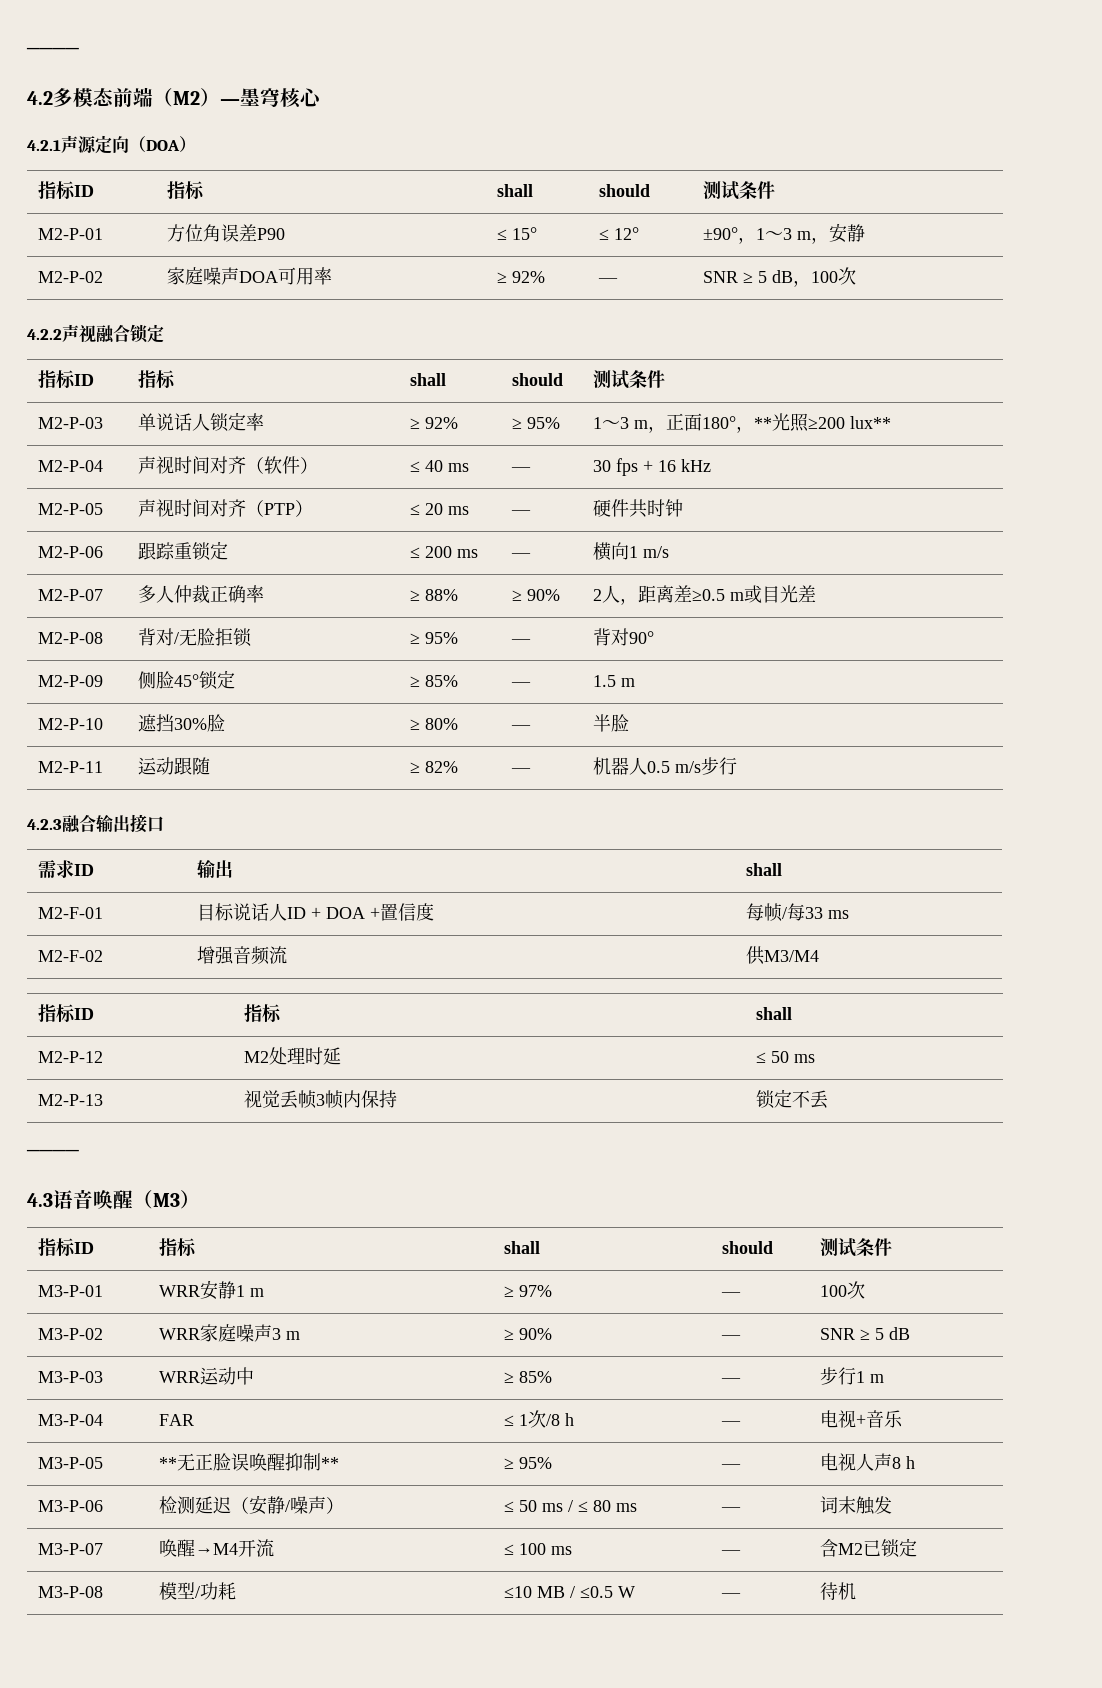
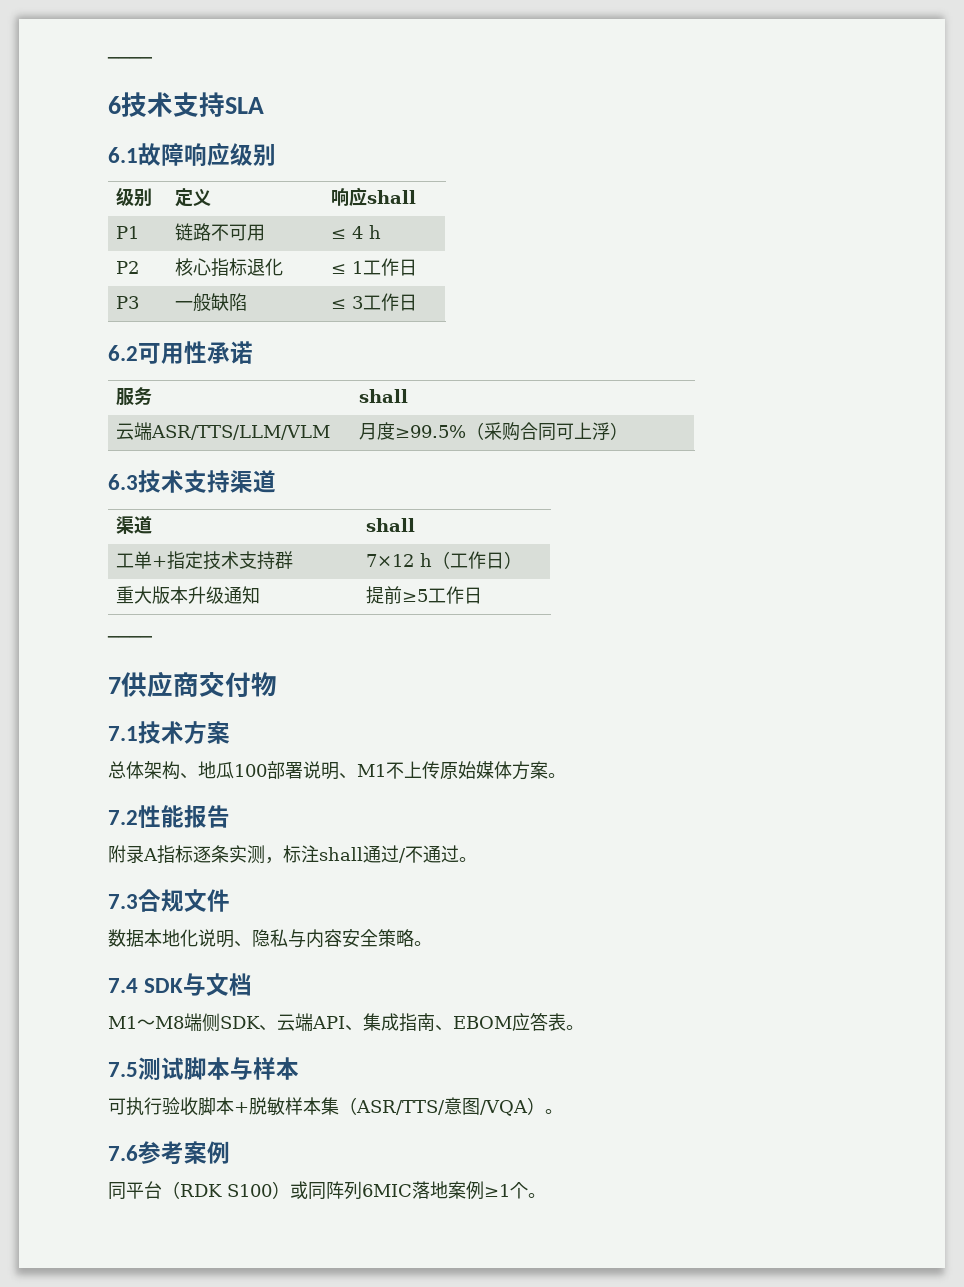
[26,47,79,54] [27,87,322,108] [27,135,196,154] [37,181,94,200] [166,181,205,200] [496,184,533,197] [598,184,650,197] [702,181,775,200] [37,228,103,240] [166,224,285,242] [496,227,537,240] [598,227,639,240] [702,223,865,244] [37,271,103,283] [166,267,332,285] [496,271,545,283] [597,278,618,283] [702,267,856,287] [27,324,164,344] [37,370,94,389] [137,370,176,389] [409,373,446,386] [511,373,563,386] [592,370,665,389] [37,417,103,429] [137,412,264,432] [409,417,458,429] [511,417,560,429] [592,413,891,433] [37,460,103,472] [137,456,318,474] [409,460,469,472] [510,467,531,472] [592,458,711,476] [37,503,103,515] [137,499,313,517] [409,503,469,515] [510,510,531,515] [592,499,683,518] [37,546,103,558] [137,541,228,561] [409,546,478,558] [510,553,531,558] [592,542,669,561] [37,589,103,601] [137,585,264,604] [409,589,458,601] [511,589,560,601] [592,585,816,605] [37,632,103,644] [137,628,252,647] [409,632,458,644] [510,639,531,644] [592,628,654,646] [37,675,103,687] [137,670,235,690] [409,675,458,687] [510,682,531,687] [592,675,635,687] [37,718,103,730] [137,714,225,732] [409,718,458,730] [510,725,531,730] [592,714,629,732] [37,761,103,773] [137,757,210,775] [409,761,458,773] [510,768,531,773] [592,757,737,775] [27,814,164,834] [37,860,94,878] [196,859,233,878] [745,863,782,876] [37,907,103,919] [196,903,434,921] [745,903,849,922] [37,950,103,962] [196,946,287,965] [745,946,819,965] [37,1004,94,1023] [243,1004,282,1023] [755,1007,792,1020] [37,1051,103,1063] [243,1047,341,1065] [755,1051,815,1063] [37,1094,103,1106] [243,1090,397,1109] [755,1089,828,1109] [26,1149,79,1156] [27,1189,200,1209] [37,1238,94,1257] [158,1238,197,1257] [503,1241,540,1254] [721,1241,773,1254] [819,1238,892,1257] [37,1285,103,1297] [158,1280,264,1300] [503,1285,552,1297] [720,1292,741,1297] [819,1281,865,1299] [37,1328,103,1340] [158,1324,300,1342] [503,1328,552,1340] [720,1335,741,1340] [819,1327,910,1340] [37,1371,103,1383] [158,1367,254,1385] [503,1371,552,1383] [720,1378,741,1383] [819,1367,884,1385] [37,1414,103,1426] [158,1414,194,1426] [503,1410,574,1428] [720,1421,741,1426] [819,1410,903,1428] [37,1457,103,1469] [158,1453,339,1471] [503,1457,552,1469] [720,1464,741,1469] [819,1453,915,1471] [37,1500,103,1512] [158,1495,344,1515] [503,1500,637,1512] [720,1507,741,1512] [819,1496,892,1515] [37,1543,103,1555] [158,1539,274,1557] [503,1543,572,1555] [720,1550,741,1555] [819,1538,917,1558] [37,1586,103,1598] [158,1582,236,1600] [503,1586,635,1598] [720,1593,741,1598] [819,1582,856,1600] ──── // 4.2多模态前端（M2）—墨穹核心 // 4.2.1声源定向（DOA） // 指标ID | 指标 | shall | should | 测试条件 // M2-P-01 | 方位角误差P90 | ≤ 15° | ≤ 12° | ±90°，1～3 m，安静 // M2-P-02 | 家庭噪声DOA可用率 | ≥ 92% | — | SNR ≥ 5 dB，100次 // 4.2.2声视融合锁定 // 指标ID | 指标 | shall | should | 测试条件 // M2-P-03 | 单说话人锁定率 | ≥ 92% | ≥ 95% | 1～3 m，正面180°，**光照≥200 lux** // M2-P-04 | 声视时间对齐（软件） | ≤ 40 ms | — | 30 fps + 16 kHz // M2-P-05 | 声视时间对齐（PTP） | ≤ 20 ms | — | 硬件共时钟 // M2-P-06 | 跟踪重锁定 | ≤ 200 ms | — | 横向1 m/s // M2-P-07 | 多人仲裁正确率 | ≥ 88% | ≥ 90% | 2人，距离差≥0.5 m或目光差 // M2-P-08 | 背对/无脸拒锁 | ≥ 95% | — | 背对90° // M2-P-09 | 侧脸45°锁定 | ≥ 85% | — | 1.5 m // M2-P-10 | 遮挡30%脸 | ≥ 80% | — | 半脸 // M2-P-11 | 运动跟随 | ≥ 82% | — | 机器人0.5 m/s步行 // 4.2.3融合输出接口 // 需求ID | 输出 | shall // M2-F-01 | 目标说话人ID + DOA +置信度 | 每帧/每33 ms // M2-F-02 | 增强音频流 | 供M3/M4 // 指标ID | 指标 | shall // M2-P-12 | M2处理时延 | ≤ 50 ms // M2-P-13 | 视觉丢帧3帧内保持 | 锁定不丢 // ──── // 4.3语音唤醒（M3） // 指标ID | 指标 | shall | should | 测试条件 // M3-P-01 | WRR安静1 m | ≥ 97% | — | 100次 // M3-P-02 | WRR家庭噪声3 m | ≥ 90% | — | SNR ≥ 5 dB // M3-P-03 | WRR运动中 | ≥ 85% | — | 步行1 m // M3-P-04 | FAR | ≤ 1次/8 h | — | 电视+音乐 // M3-P-05 | **无正脸误唤醒抑制** | ≥ 95% | — | 电视人声8 h // M3-P-06 | 检测延迟（安静/噪声） | ≤ 50 ms / ≤ 80 ms | — | 词末触发 // M3-P-07 | 唤醒→M4开流 | ≤ 100 ms | — | 含M2已锁定 // M3-P-08 | 模型/功耗 | ≤10 MB / ≤0.5 W | — | 待机 -> [107,57,153,64] [108,92,264,117] [108,142,276,167] [115,187,152,207] [174,188,211,207] [330,187,416,207] [115,226,139,239] [174,223,265,241] [330,225,381,239] [115,261,139,274] [174,258,283,277] [330,258,417,276] [115,296,139,309] [174,293,247,311] [330,293,417,311] [108,341,253,364] [115,387,152,406] [358,389,408,403] [115,422,330,440] [358,422,628,441] [108,470,276,493] [115,516,152,534] [365,518,415,532] [115,551,293,570] [365,551,522,569] [115,586,260,604] [365,586,482,604] [107,636,153,643] [108,671,277,698] [108,721,230,744] [108,761,566,780] [108,805,230,828] [108,845,477,864] [108,889,230,912] [108,929,432,948] [108,973,253,996] [108,1013,584,1032] [108,1057,299,1080] [108,1097,563,1116] [108,1141,230,1165] [108,1181,546,1200] ──── // 6技术支持SLA // 6.1故障响应级别 // 级别 | 定义 | 响应shall // P1 | 链路不可用 | ≤ 4 h // P2 | 核心指标退化 | ≤ 1工作日 // P3 | 一般缺陷 | ≤ 3工作日 // 6.2可用性承诺 // 服务 | shall // 云端ASR/TTS/LLM/VLM | 月度≥99.5%（采购合同可上浮） // 6.3技术支持渠道 // 渠道 | shall // 工单+指定技术支持群 | 7×12 h（工作日） // 重大版本升级通知 | 提前≥5工作日 // ──── // 7供应商交付物 // 7.1技术方案 // 总体架构、地瓜100部署说明、M1不上传原始媒体方案。 // 7.2性能报告 // 附录A指标逐条实测，标注shall通过/不通过。 // 7.3合规文件 // 数据本地化说明、隐私与内容安全策略。 // 7.4 SDK与文档 // M1～M8端侧SDK、云端API、集成指南、EBOM应答表。 // 7.5测试脚本与样本 // 可执行验收脚本+脱敏样本集（ASR/TTS/意图/VQA）。 // 7.6参考案例 // 同平台（RDK S100）或同阵列6MIC落地案例≥1个。

